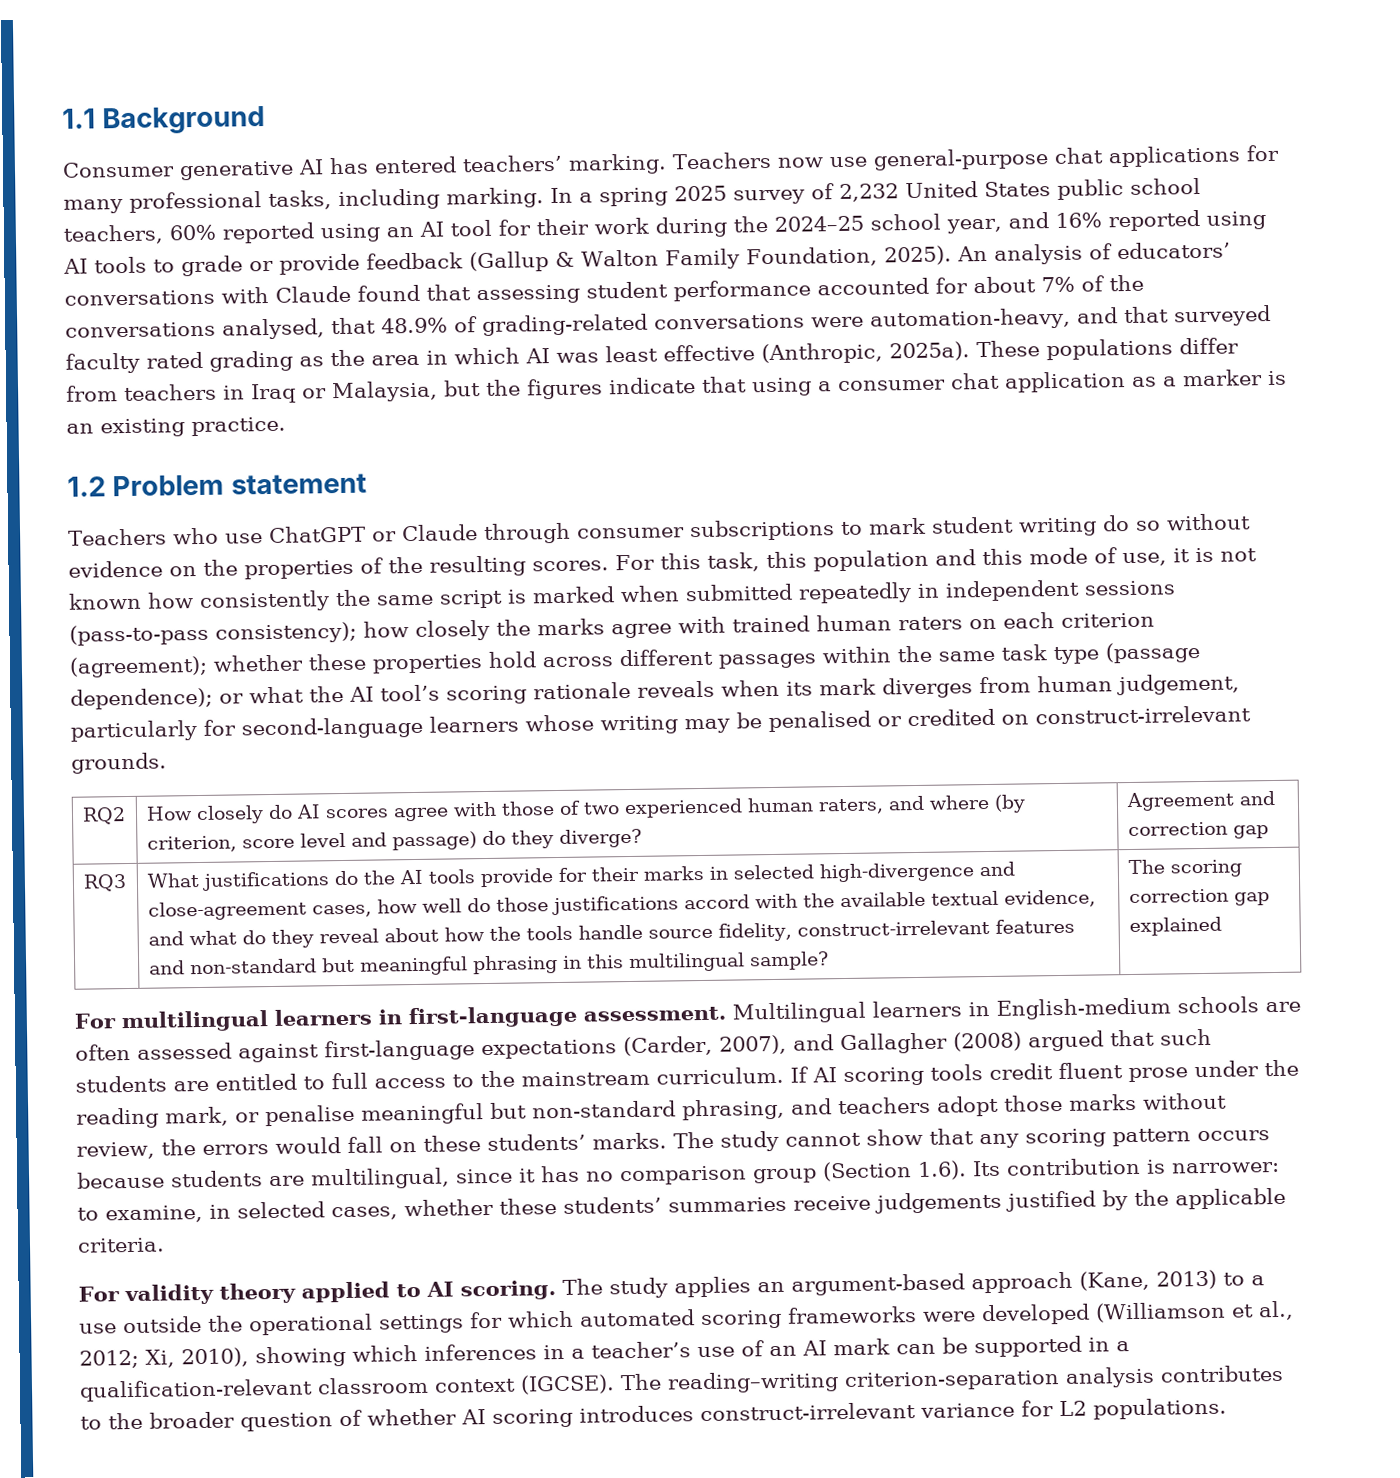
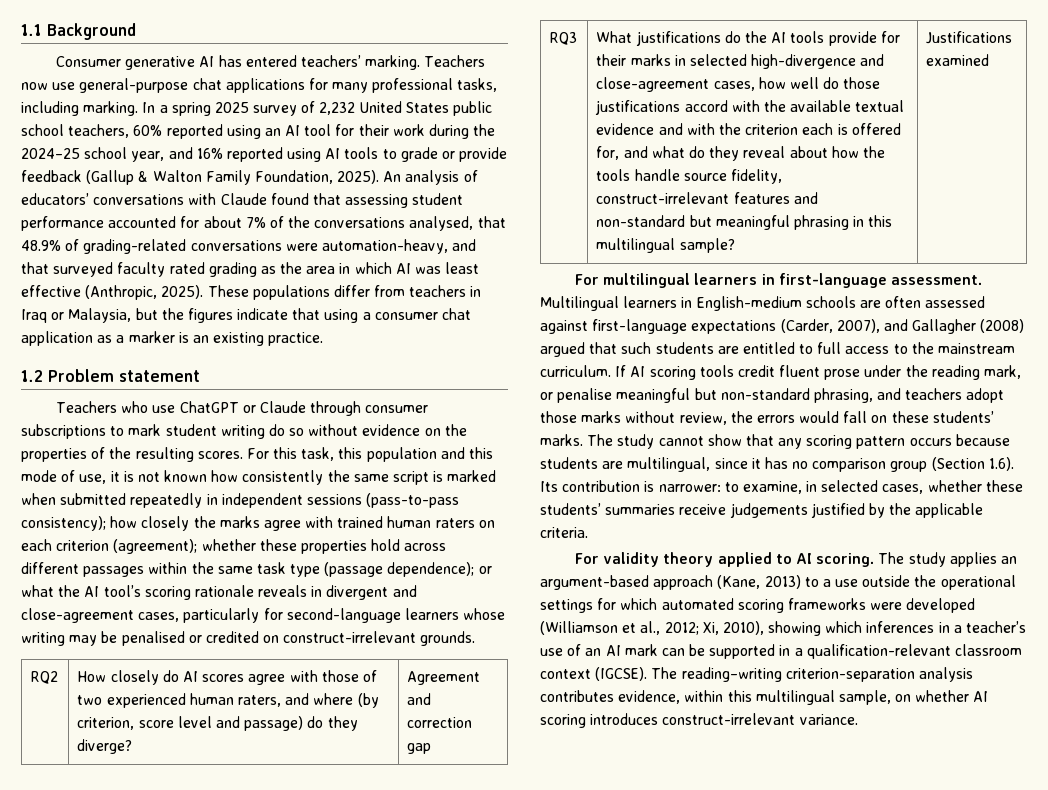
[889,341,970,362] 2025a). -> [161,285,204,299] 2025).
[721,673,1240,699] when its mark diverges from human judgement, -> [311,585,417,600] [21,608,180,623] in divergent and close-agreement cases,
[1003,889,1096,908] evidence, -> [596,123,901,135] [596,146,620,160] evidence and with the criterion each is offered for,
[1127,859,1242,878] [1128,888,1270,906] [1128,916,1222,937] The scoring correction gap explained -> [926,31,1013,44] [926,54,990,66] Justifications examined
[80,1409,363,1432] to the broader question of -> [618,690,912,705] evidence, within this multilingual sample, on
[920,1397,1227,1420] variance for L2 populations. -> [799,714,858,725] variance.

